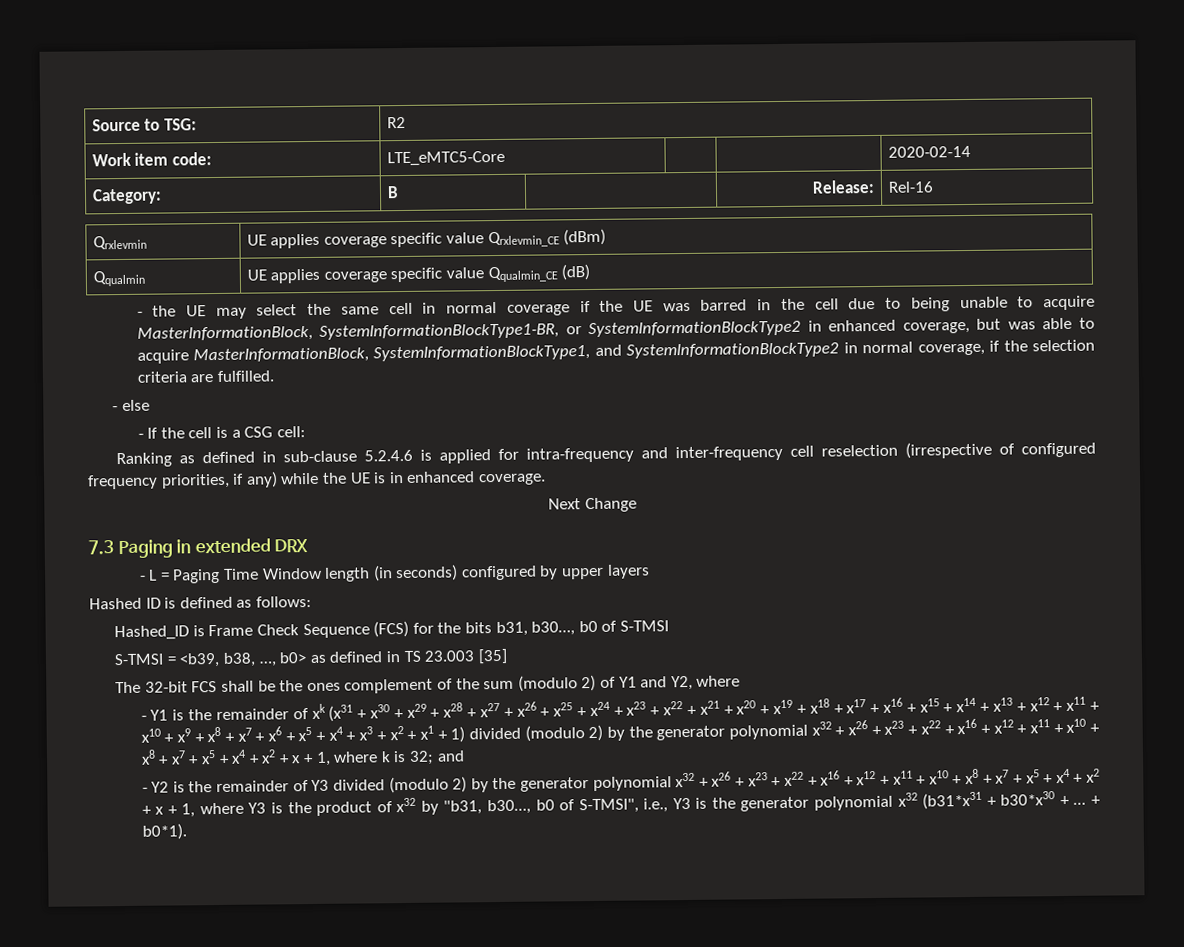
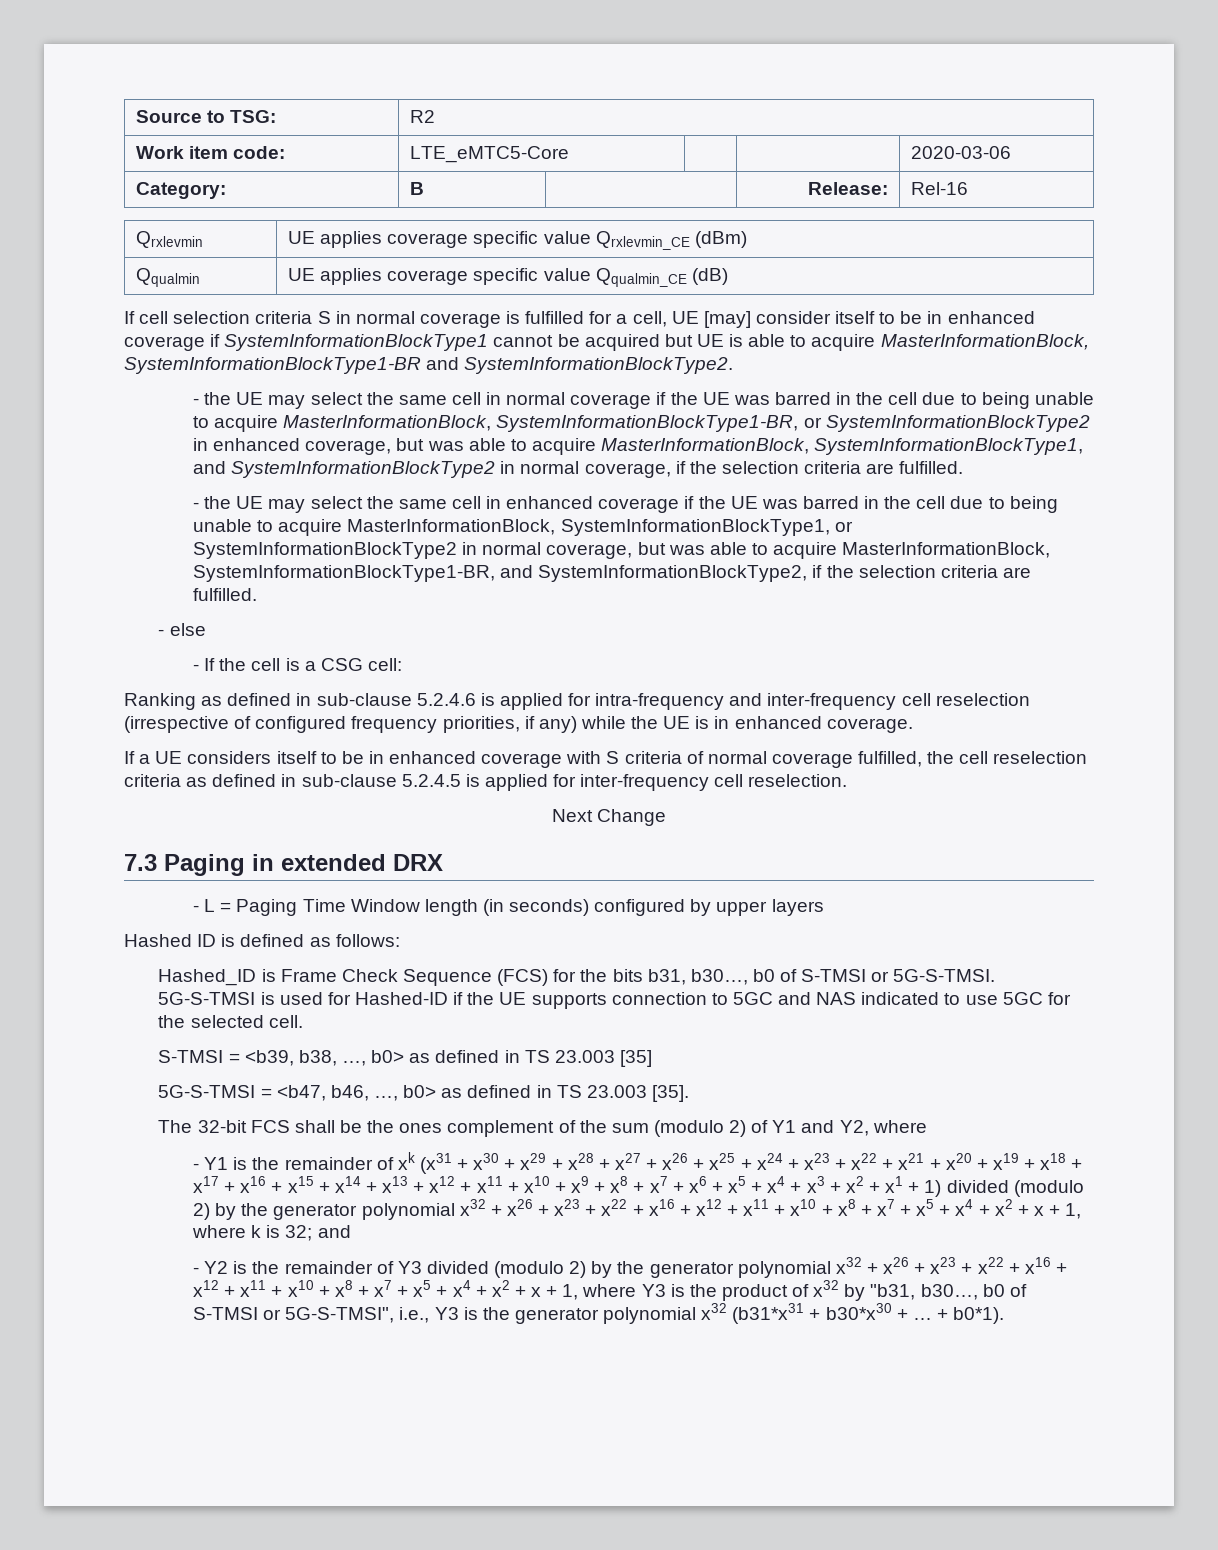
[887,145,971,158] 2020-02-14 -> [911,146,1012,159] 2020-03-06
(591, 272) none -> [124,311,1035,328] [124,334,1089,351] [124,357,734,374] // If cell selection criteria S in normal coverage is fulfilled for a cell, UE [may] consider itself to be in enhanced coverage if SystemInformationBlockType1 cannot be acquired but UE is able to acquire MasterInformationBlock, SystemInformationBlockType1-BR and SystemInformationBlockType2.
(275, 376) none -> [192,496,1058,513] [192,519,853,536] [192,542,1051,559] [192,565,1031,582] [192,588,257,601] // - the UE may select the same cell in enhanced coverage if the UE was barred in the cell due to being unable to acquire MasterInformationBlock, SystemInformationBlockType1, or SystemInformationBlockType2 in normal coverage, but was able to acquire MasterInformationBlock, SystemInformationBlockType1-BR, and SystemInformationBlockType2, if the selection criteria are fulfilled.
(546, 479) none -> [124,751,1088,768] [124,774,848,791] // If a UE considers itself to be in enhanced coverage with S criteria of normal coverage fulfilled, the cell reselection criteria as defined in sub-clause 5.2.4.5 is applied for inter-frequency cell reselection.
(669, 626) none -> [871,969,996,982] [158,992,1071,1009] [158,1015,303,1028] or 5G-S-TMSI. 5G-S-TMSI is used for Hashed-ID if the UE supports connection to 5GC and NAS indicated to use 5GC for the selected cell.
(508, 656) none -> [158,1085,689,1102] // 5G-S-TMSI = <b47, b46, …, b0> as defined in TS 23.003 [35].
[578,798,639,814] S-TMSI", -> [192,1307,395,1323] S-TMSI or 5G-S-TMSI",

